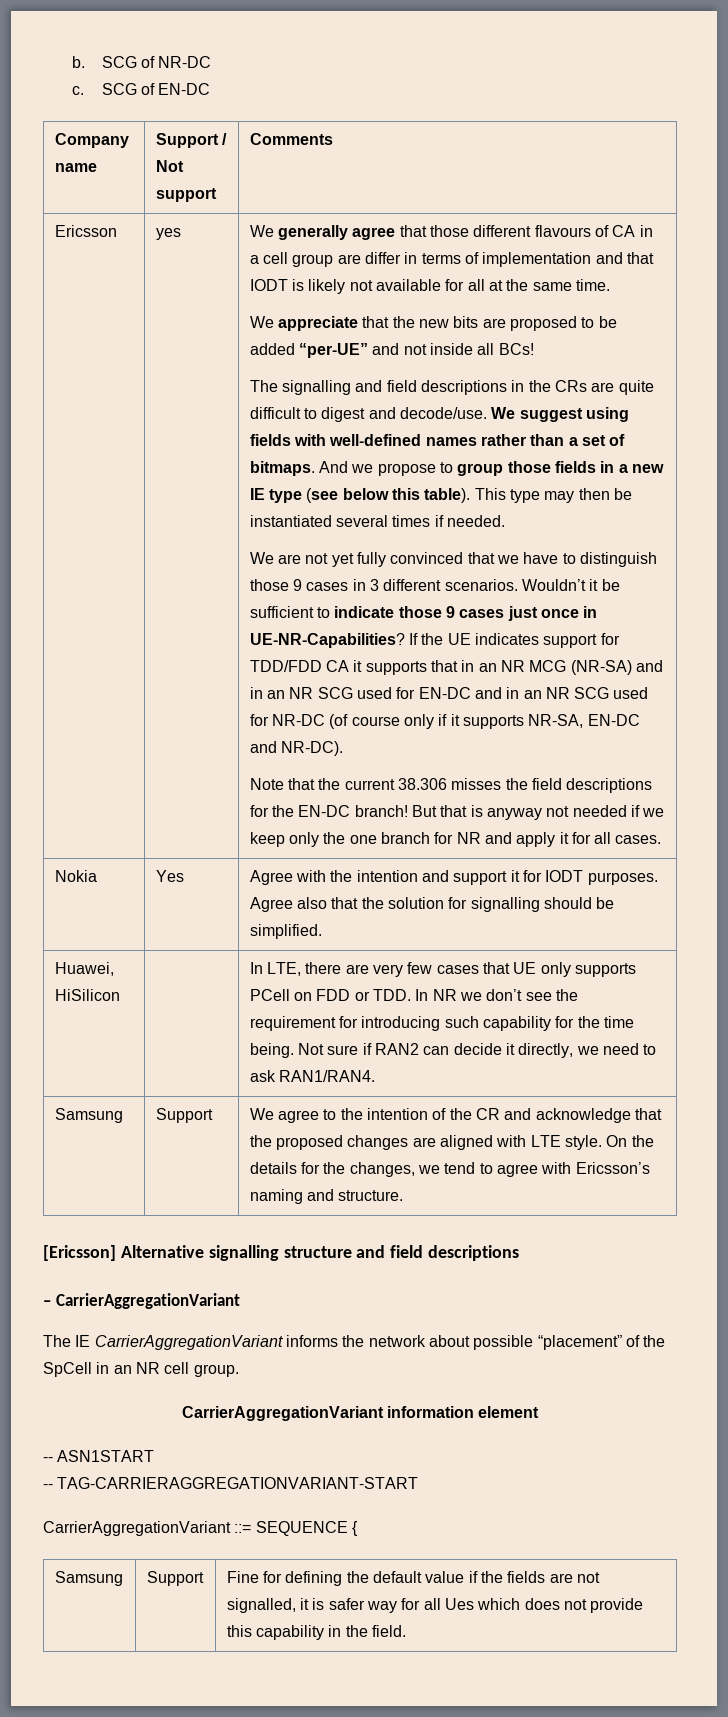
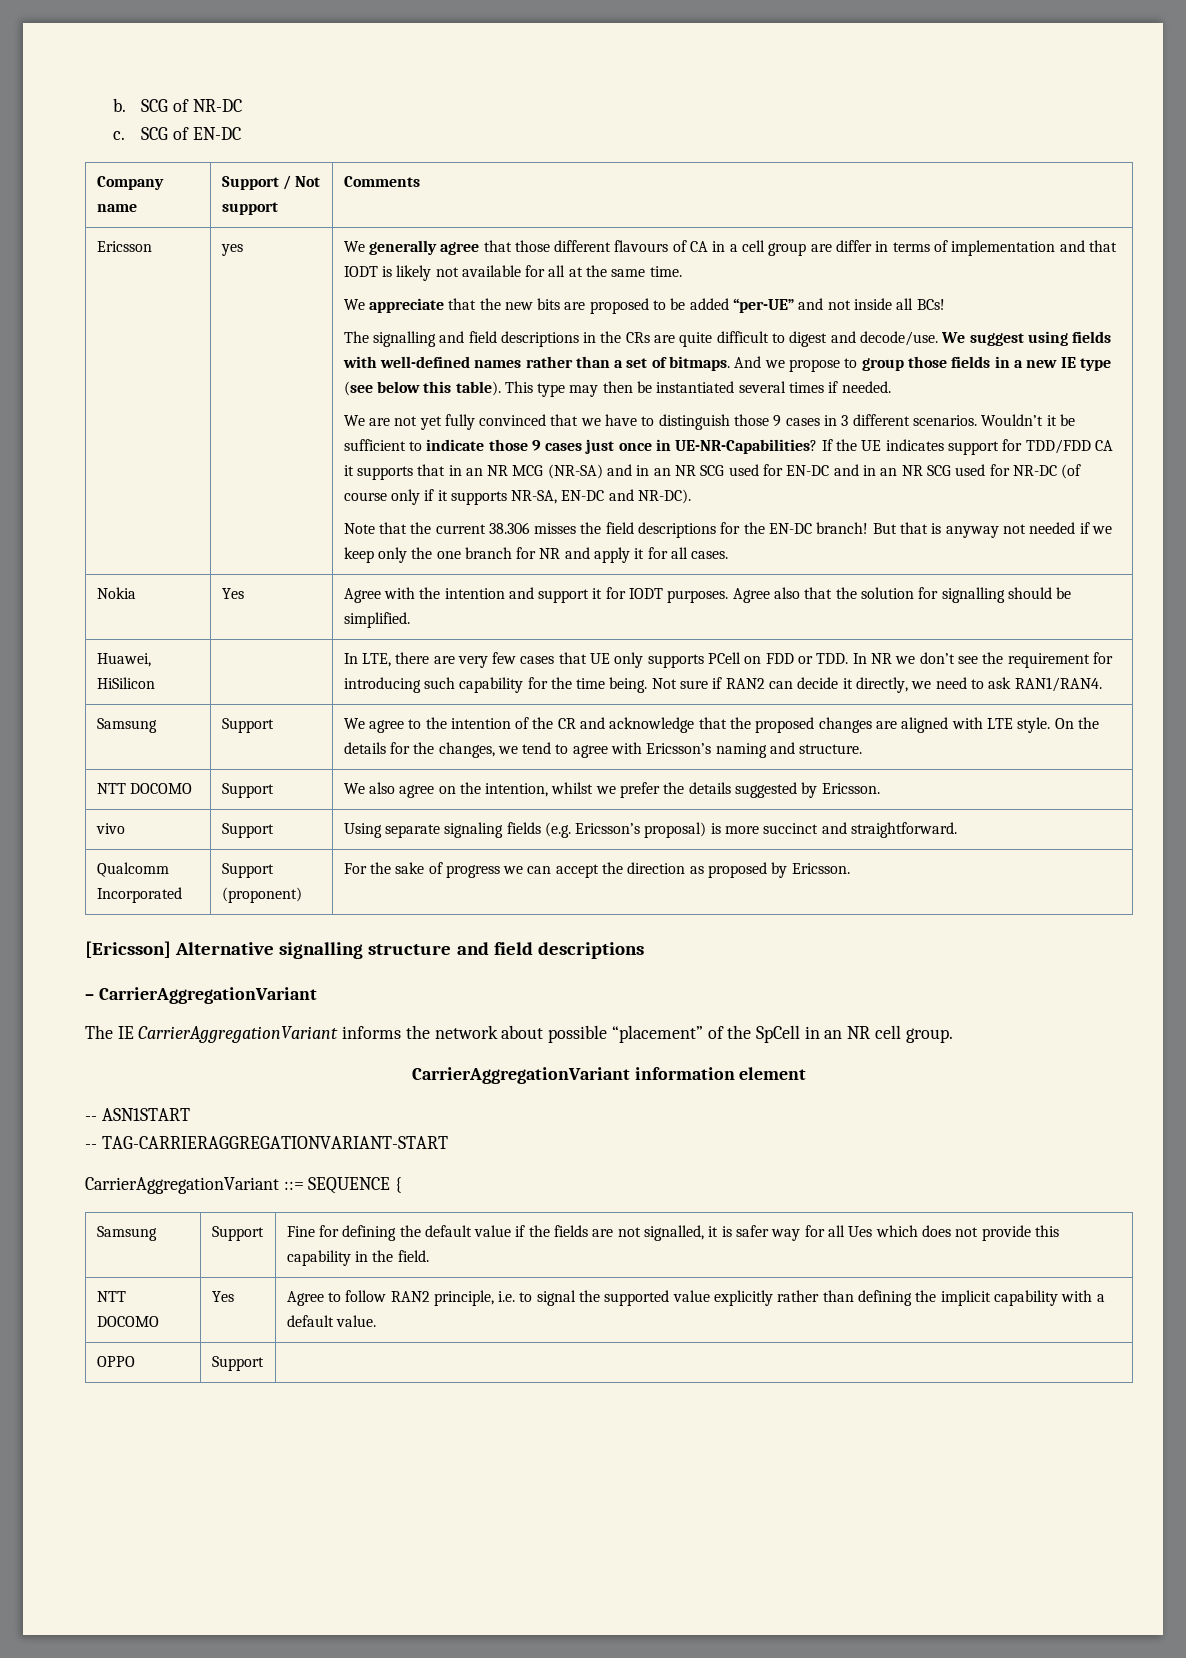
(404, 1195) none -> [96,783,192,794] [221,783,274,798] [343,782,880,798] [95,823,125,834] [221,823,274,838] [343,822,958,838] [96,862,169,877] [96,887,182,903] [221,863,274,878] [221,887,302,903] [343,862,850,878] // NTT DOCOMO | Support | We also agree on the intention, whilst we prefer the details suggested by Ericsson. // vivo | Support | Using separate signaling fields (e.g. Ericsson’s proposal) is more succinct and straightforward. // Qualcomm Incorporated | Support (proponent) | For the sake of progress we can accept the direction as proposed by Ericsson.
(406, 1631) none -> [96,1291,126,1302] [96,1316,159,1327] [211,1291,234,1302] [286,1290,1105,1306] [286,1315,376,1327] [96,1356,135,1367] [211,1356,264,1371] // NTT DOCOMO | Yes | Agree to follow RAN2 principle, i.e. to signal the supported value explicitly rather than defining the implicit capability with a default value. // OPPO | Support |

